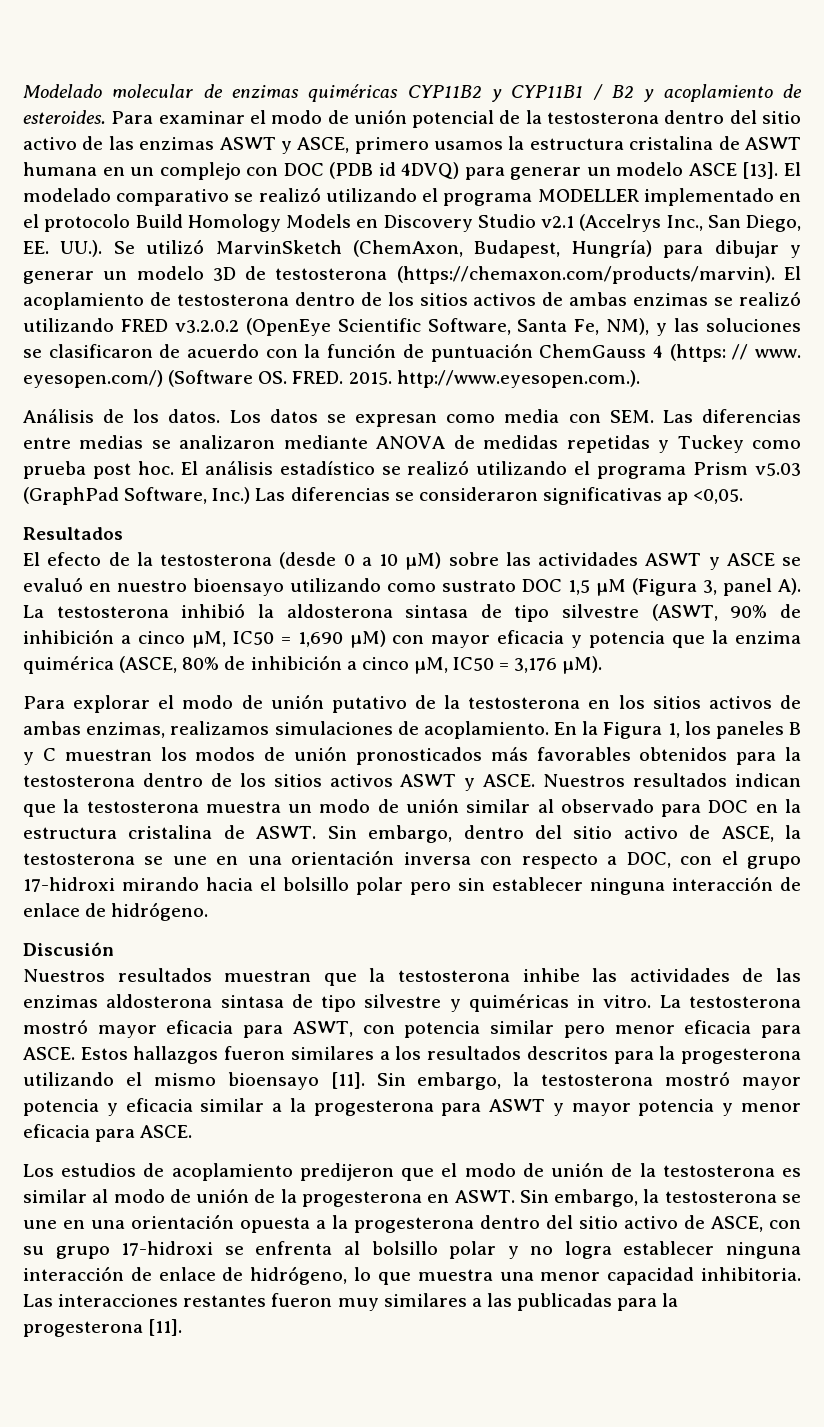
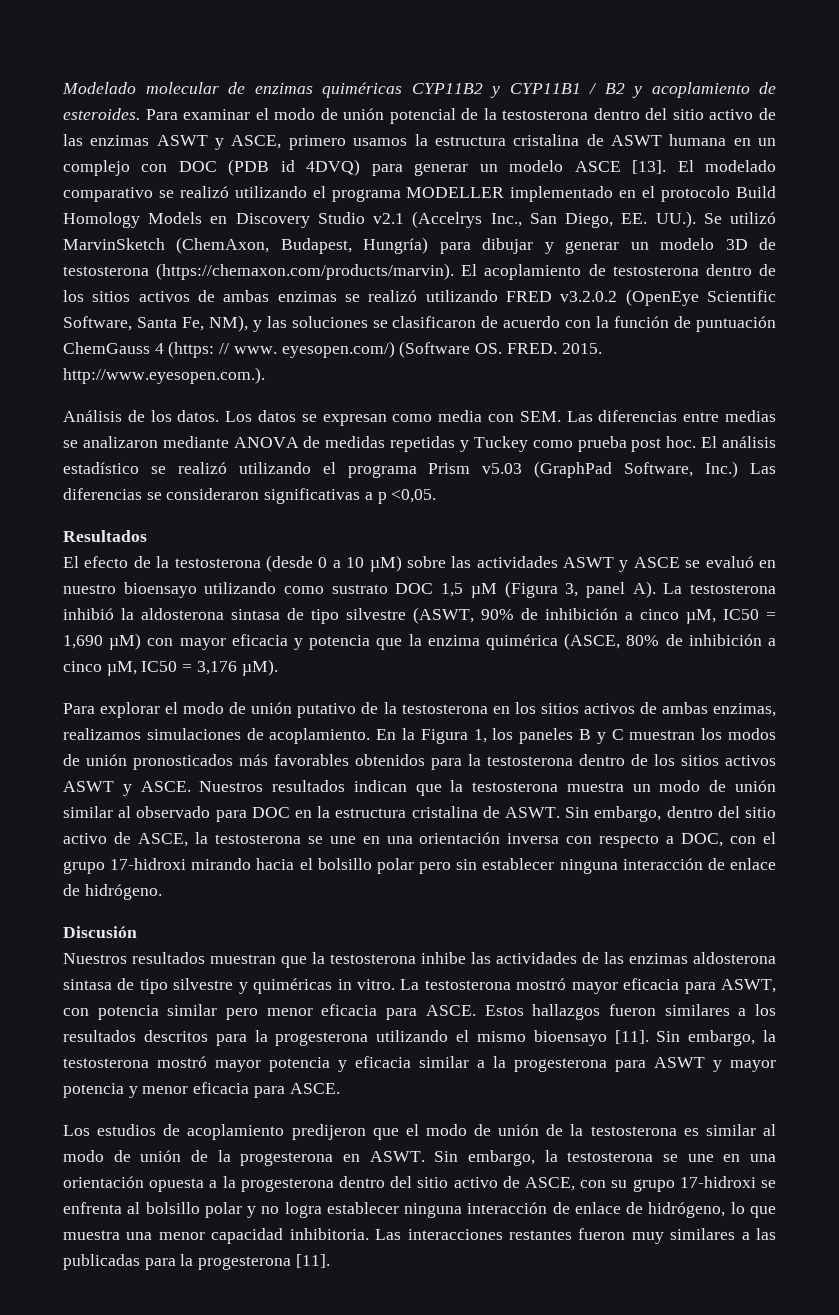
[667,492,689,505] ap -> [364,492,387,504] a p

